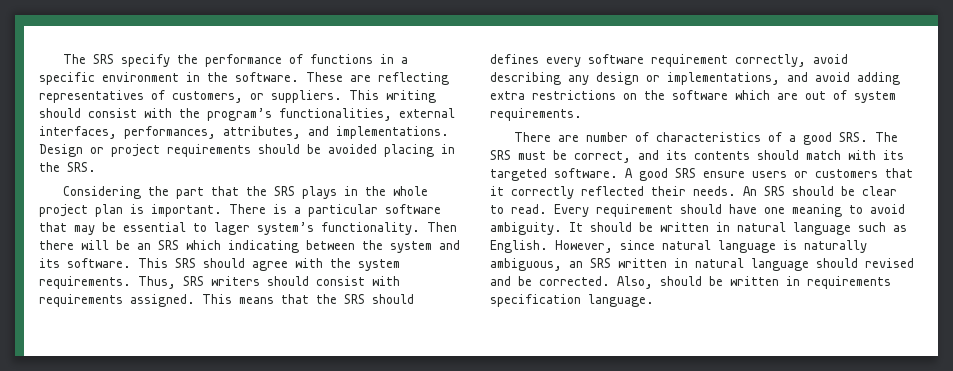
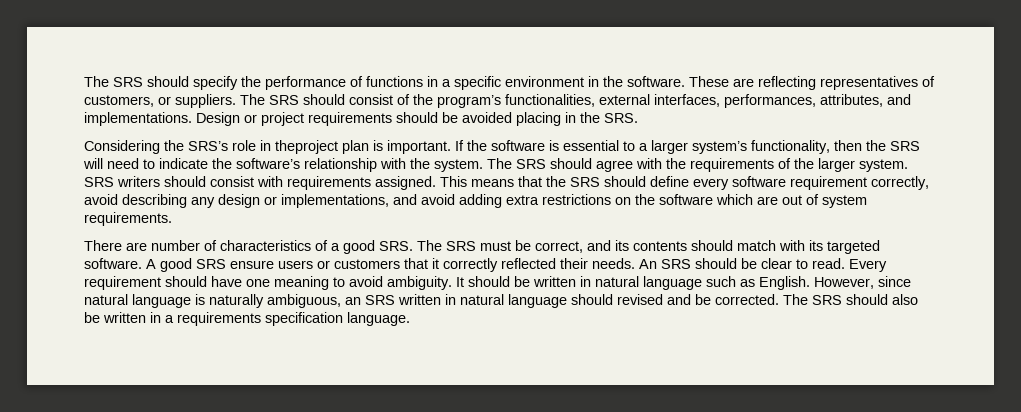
[62,54,114,64] The SRS -> [84,76,189,87] The SRS should
[349,90,436,103] [39,108,172,118] This writing should consist with -> [240,94,410,105] The SRS should consist of
[175,186,428,199] [39,204,441,217] [39,222,457,235] [39,240,460,253] [39,258,168,268] part that the SRS plays in the whole project plan is important. There is a particular software that may be essential to lager system’s functionality. Then there will be an SRS which indicating between the system and its software. This -> [188,140,920,154] [83,158,512,172] SRS’s role in theproject plan is important. If the software is essential to a larger system’s functionality, then the SRS will need to indicate the software’s relationship with the system. The
[358,259,400,271] [39,276,176,289] system requirements. Thus, -> [690,158,908,172] requirements of the larger system.
[490,54,539,64] defines -> [650,176,689,187] define
[617,276,800,289] Also, should be written in -> [783,294,918,305] [84,312,174,323] The SRS should also be written in a

